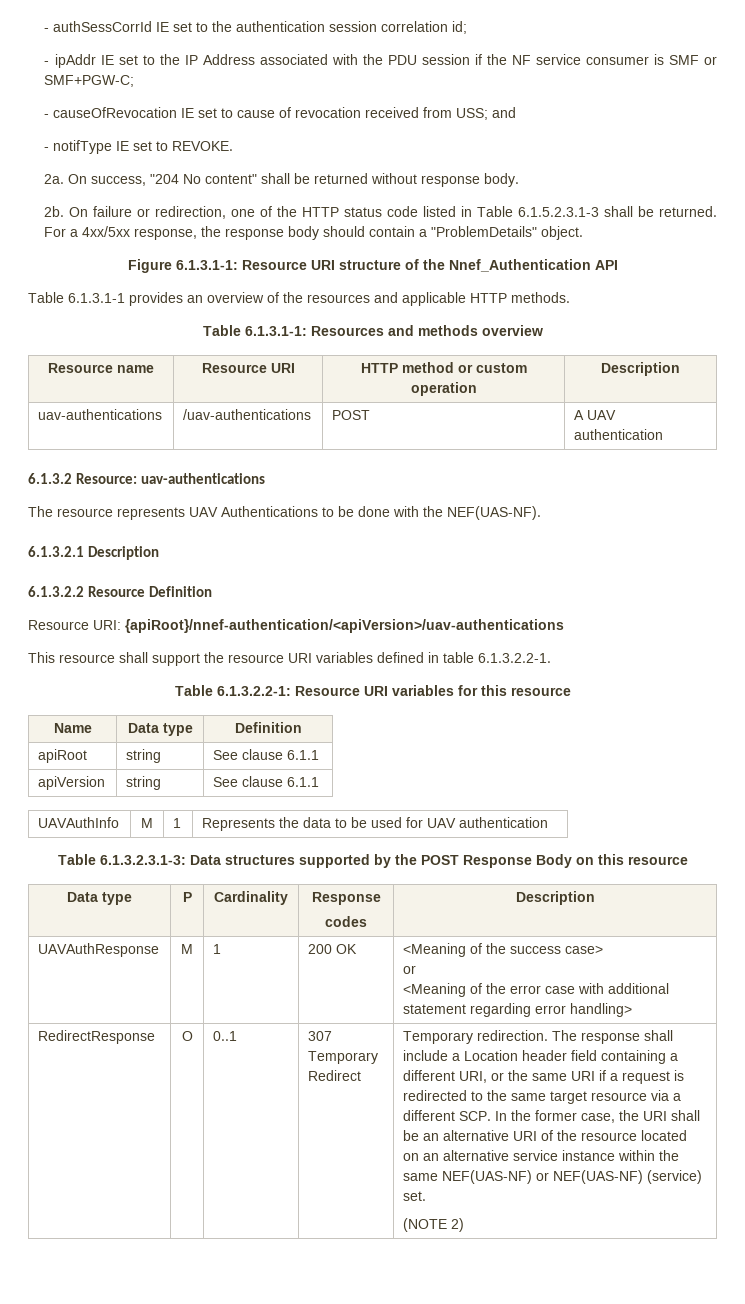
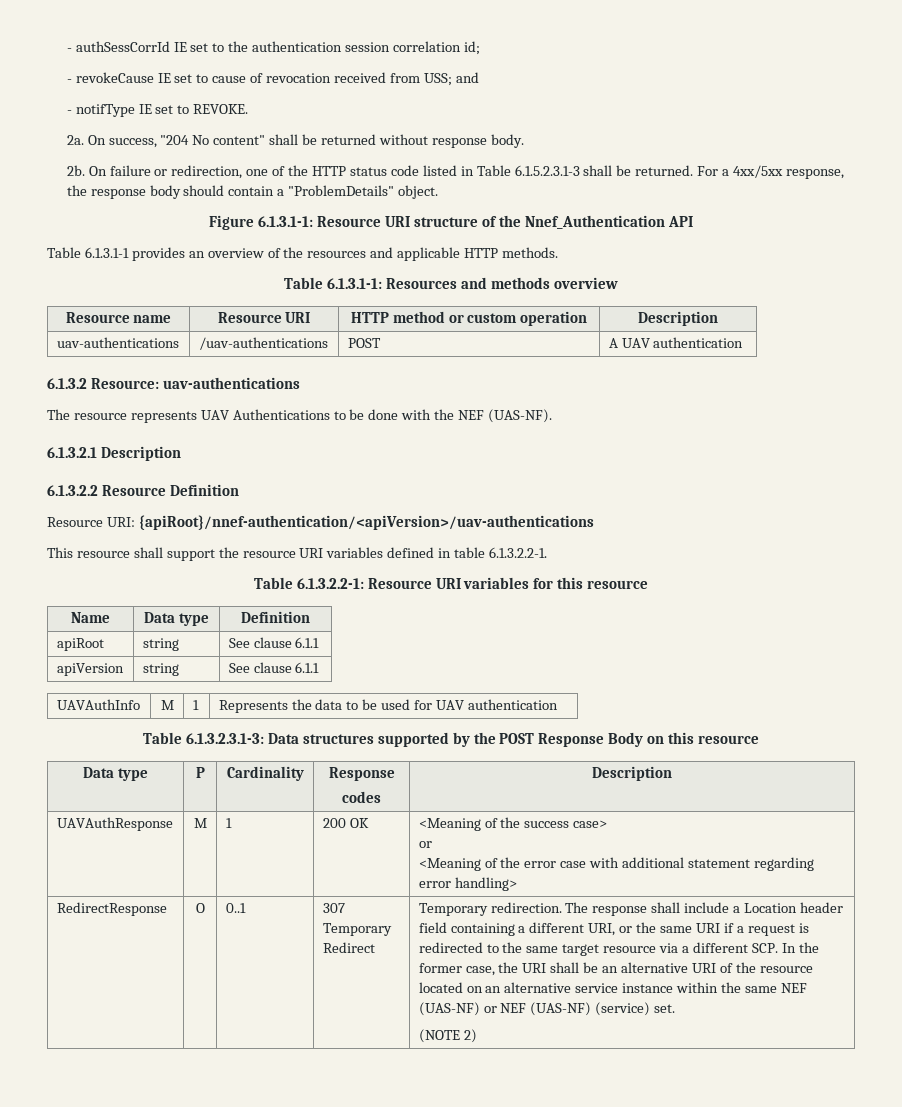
[54,54,717,68] [44,75,135,87] [44,107,178,118] ipAddr IE set to the IP Address associated with the PDU session if the NF service consumer is SMF or SMF+PGW-C; // - causeOfRevocation -> [75,72,154,83] revokeCause
[447,506,541,520] NEF(UAS-NF). -> [458,409,553,423] NEF (UAS-NF).
[442,1170,644,1184] NEF(UAS-NF) or NEF(UAS-NF) -> [780,983,807,993] [418,1002,592,1016] NEF (UAS-NF) or NEF (UAS-NF)

